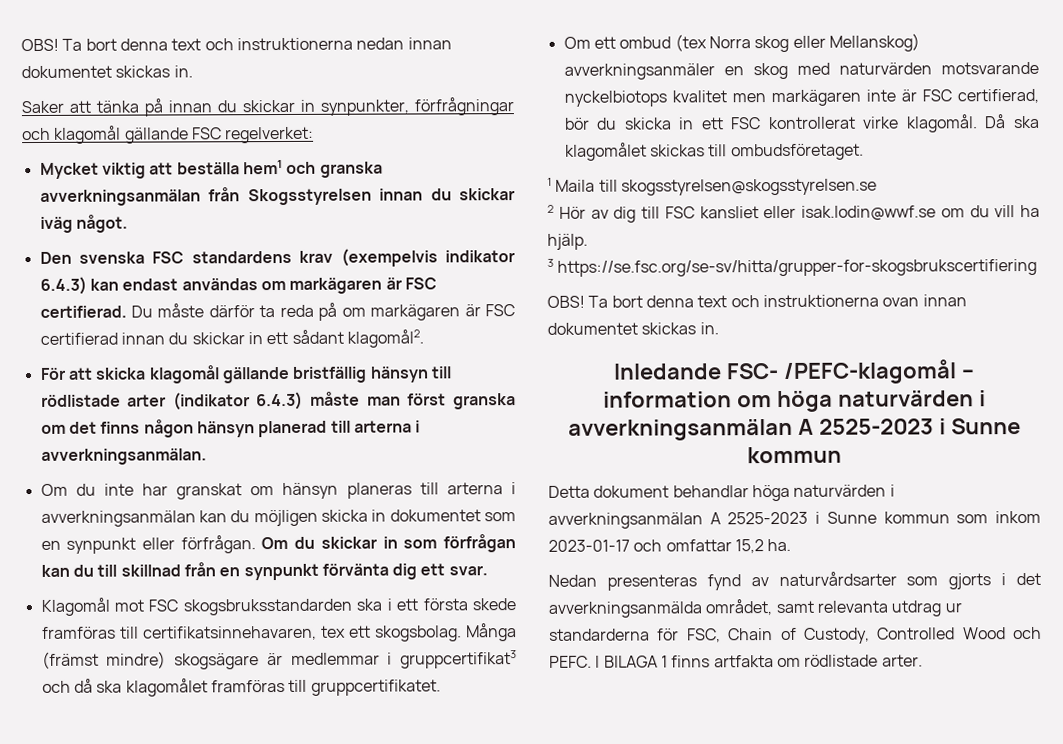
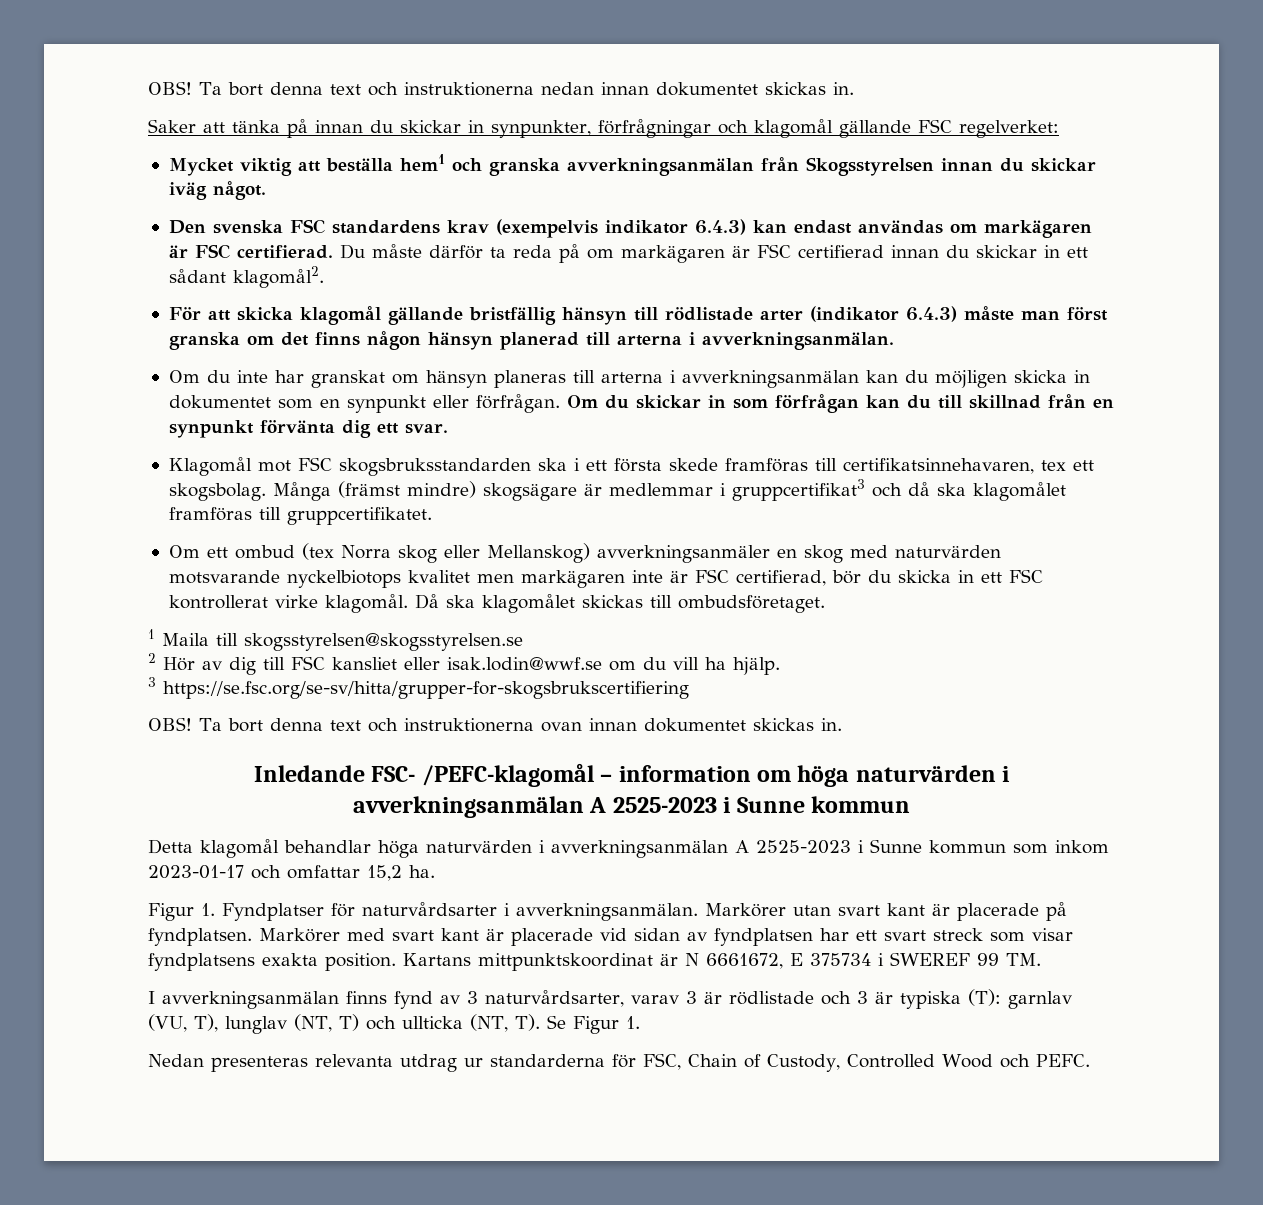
[593,485,670,498] dokument -> [200,839,279,858] klagomål
[548,571,1041,591] [548,599,814,618] Nedan presenteras fynd av naturvårdsarter som gjorts i det avverkningsanmälda området, samt -> [148,902,1067,921] [148,928,1073,946] [148,952,1041,971] [148,989,1072,1009] [148,1014,640,1034] [148,1054,308,1072] Figur 1. Fyndplatser för naturvårdsarter i avverkningsanmälan. Markörer utan svart kant är placerade på fyndplatsen. Markörer med svart kant är placerade vid sidan av fyndplatsen har ett svart streck som visar fyndplatsens exakta position. Kartans mittpunktskoordinat är N 6661672, E 375734 i SWEREF 99 TM. // I avverkningsanmälan finns fynd av 3 naturvårdsarter, varav 3 är rödlistade och 3 är typiska (T): garnlav (VU, T), lunglav (NT, T) och ullticka (NT, T). Se Figur 1. // Nedan presenteras
[595,654,923,668] I BILAGA 1 finns artfakta om rödlistade arter. -> (1090, 1060) none

